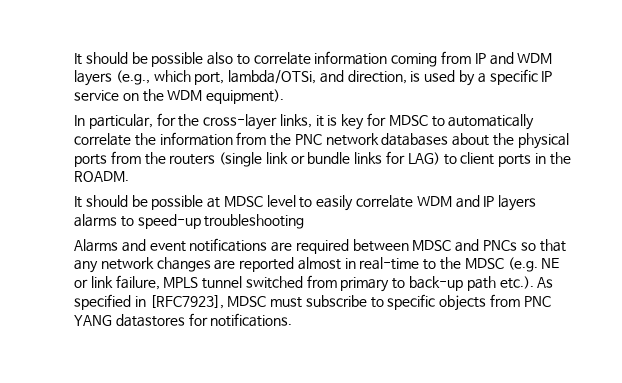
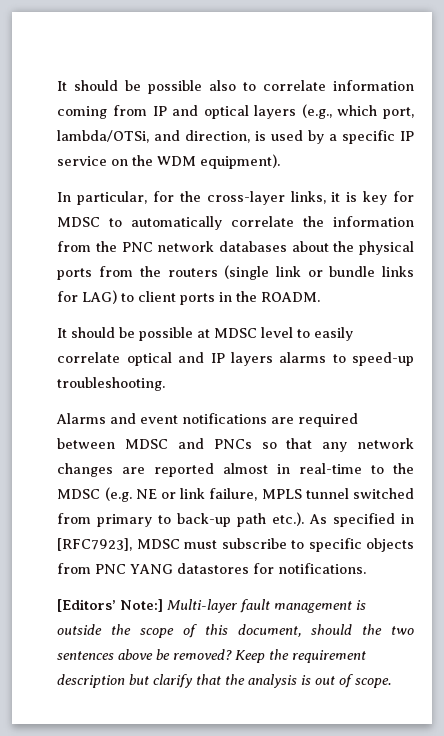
[517,53,553,64] WDM -> [203,105,249,119] optical
[416,196,452,207] WDM -> [126,352,172,366] optical
[204,214,305,229] troubleshooting -> [57,377,166,391] troubleshooting.
(293, 320) none -> [57,599,367,613] [57,624,414,638] [57,649,367,663] [57,674,392,688] // [Editors’ Note:] Multi-layer fault management is outside the scope of this document, should the two sentences above be removed? Keep the requirement description but clarify that the analysis is out of scope.

